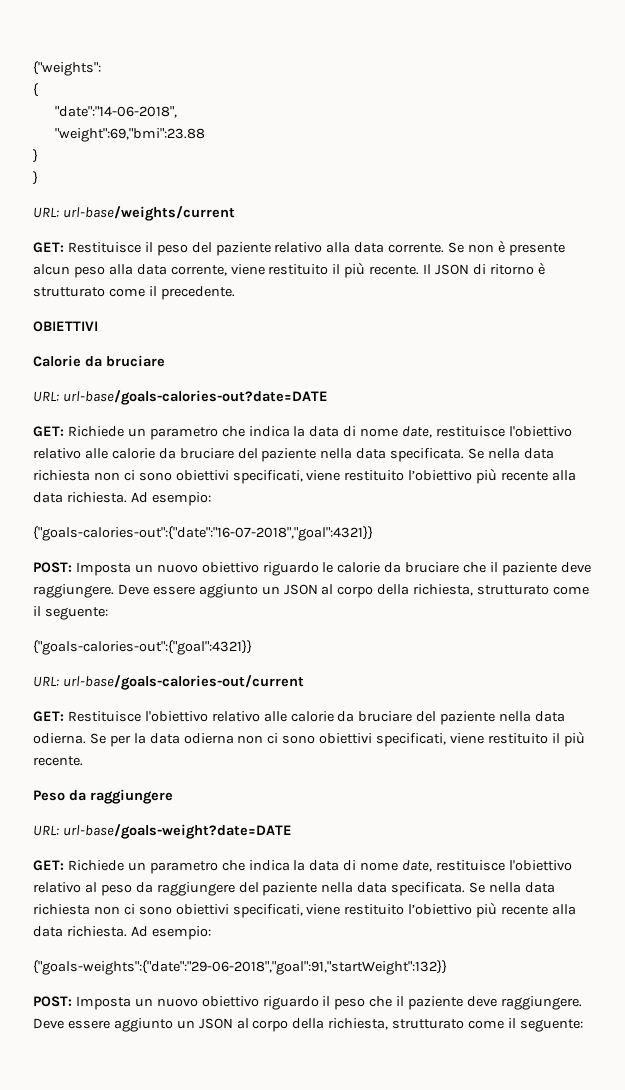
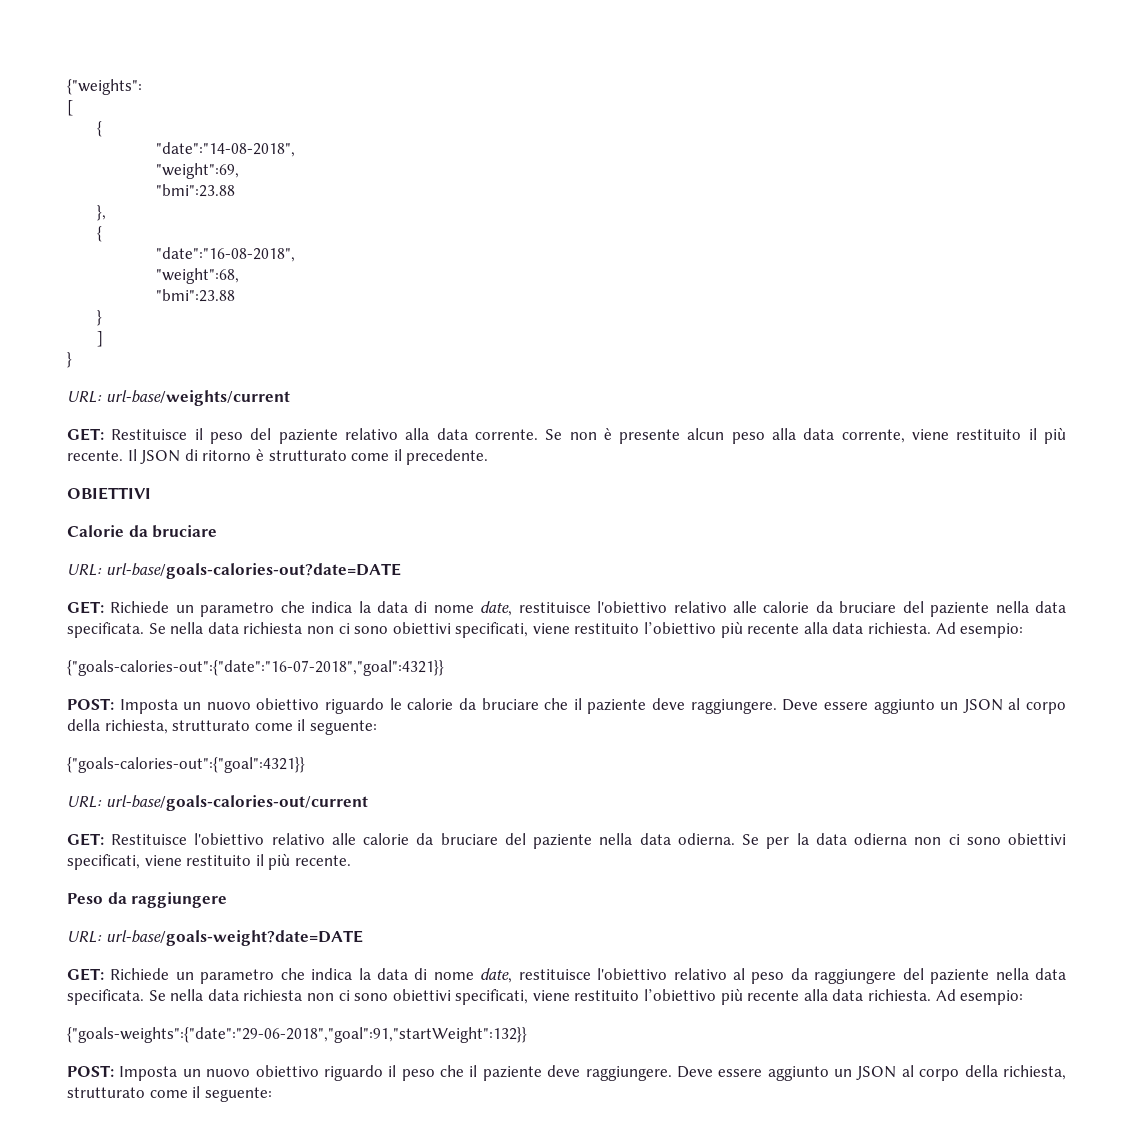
[33,83,38,97] [54,106,177,118] [54,128,205,142] [33,149,38,163] // { // "date":"14-06-2018", // "weight":69,"bmi":23.88 // } -> [67,100,73,116] [96,121,102,137] [155,142,295,157] [155,163,239,179] [155,184,235,197] [96,205,106,221] [96,226,102,242] [155,247,295,262] [155,268,239,284] [155,289,235,302] [96,310,102,326] [96,331,103,347] // [ // { // "date":"14-08-2018", // "weight":69, // "bmi":23.88 // }, // { // "date":"16-08-2018", // "weight":68, // "bmi":23.88 // } // ]

